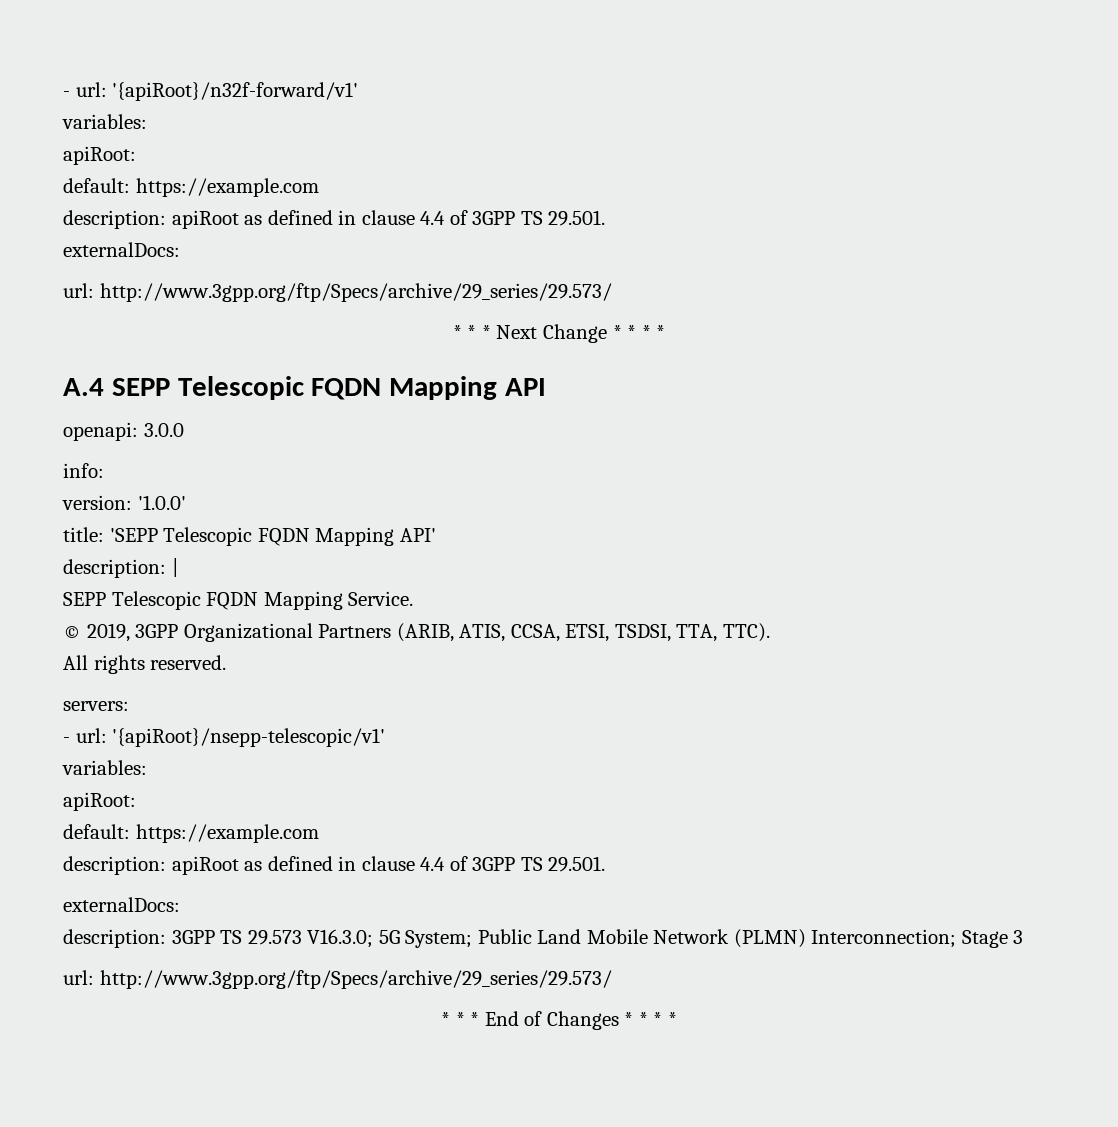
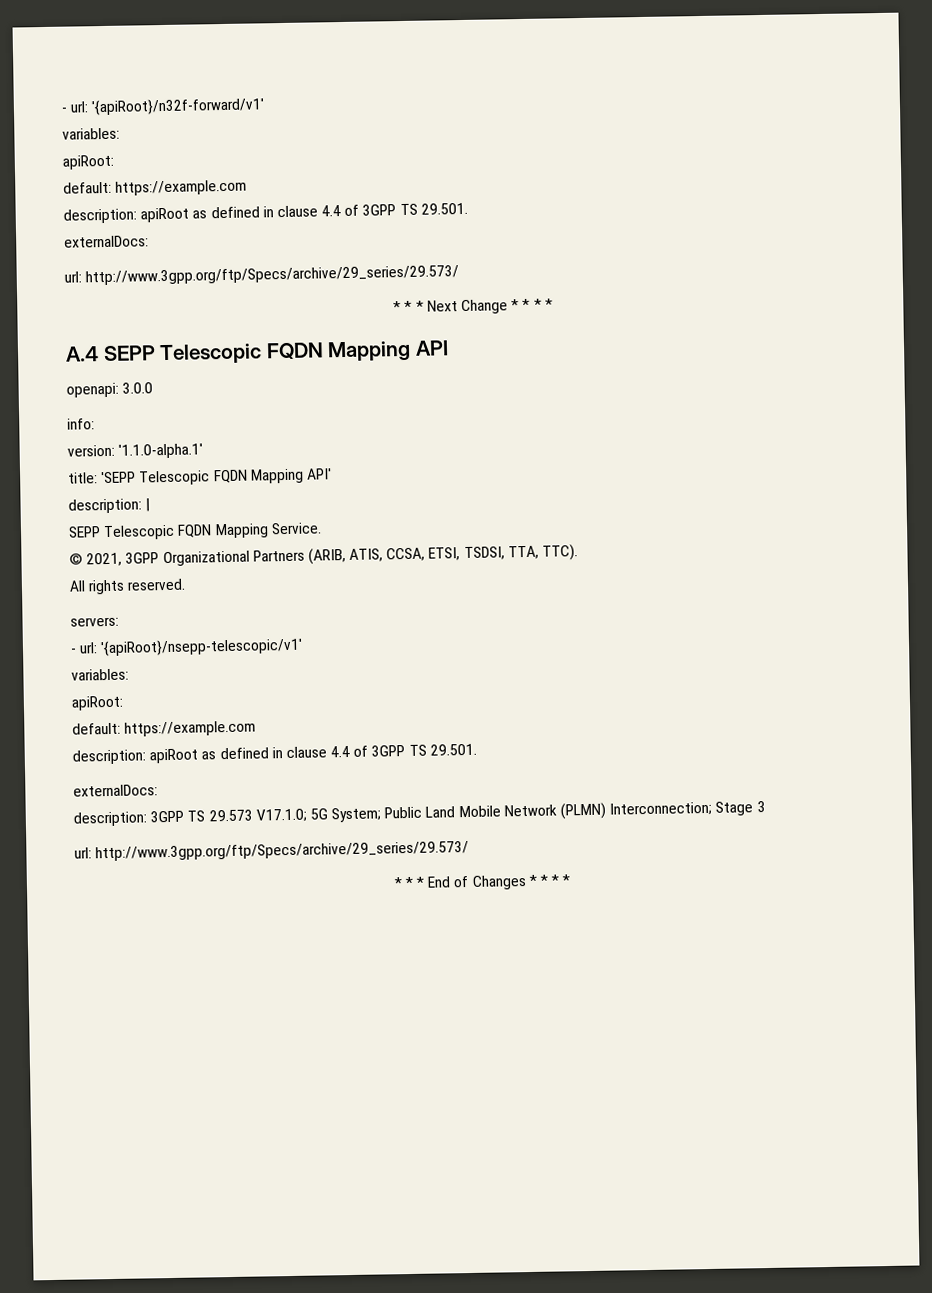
[137,495,186,510] '1.0.0' -> [118,443,204,459] '1.1.0-alpha.1'
[86,623,130,642] 2019, -> [86,552,123,567] 2021,
[307,929,374,948] V16.3.0; -> [255,808,307,823] V17.1.0;

